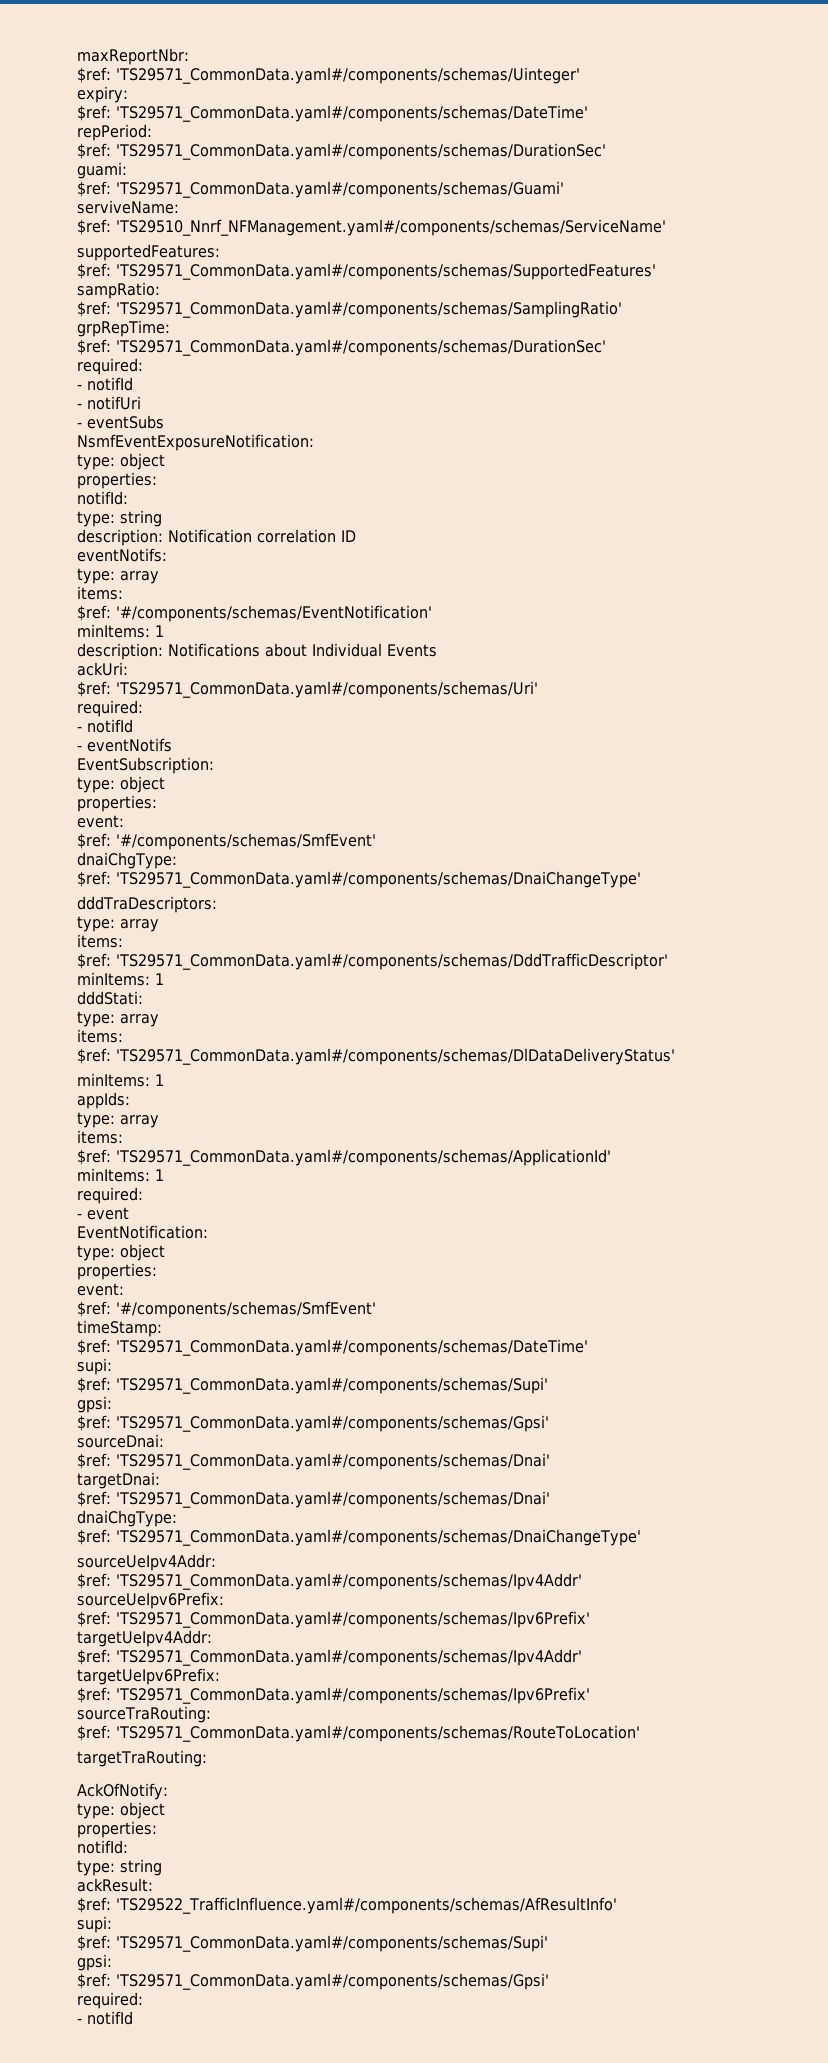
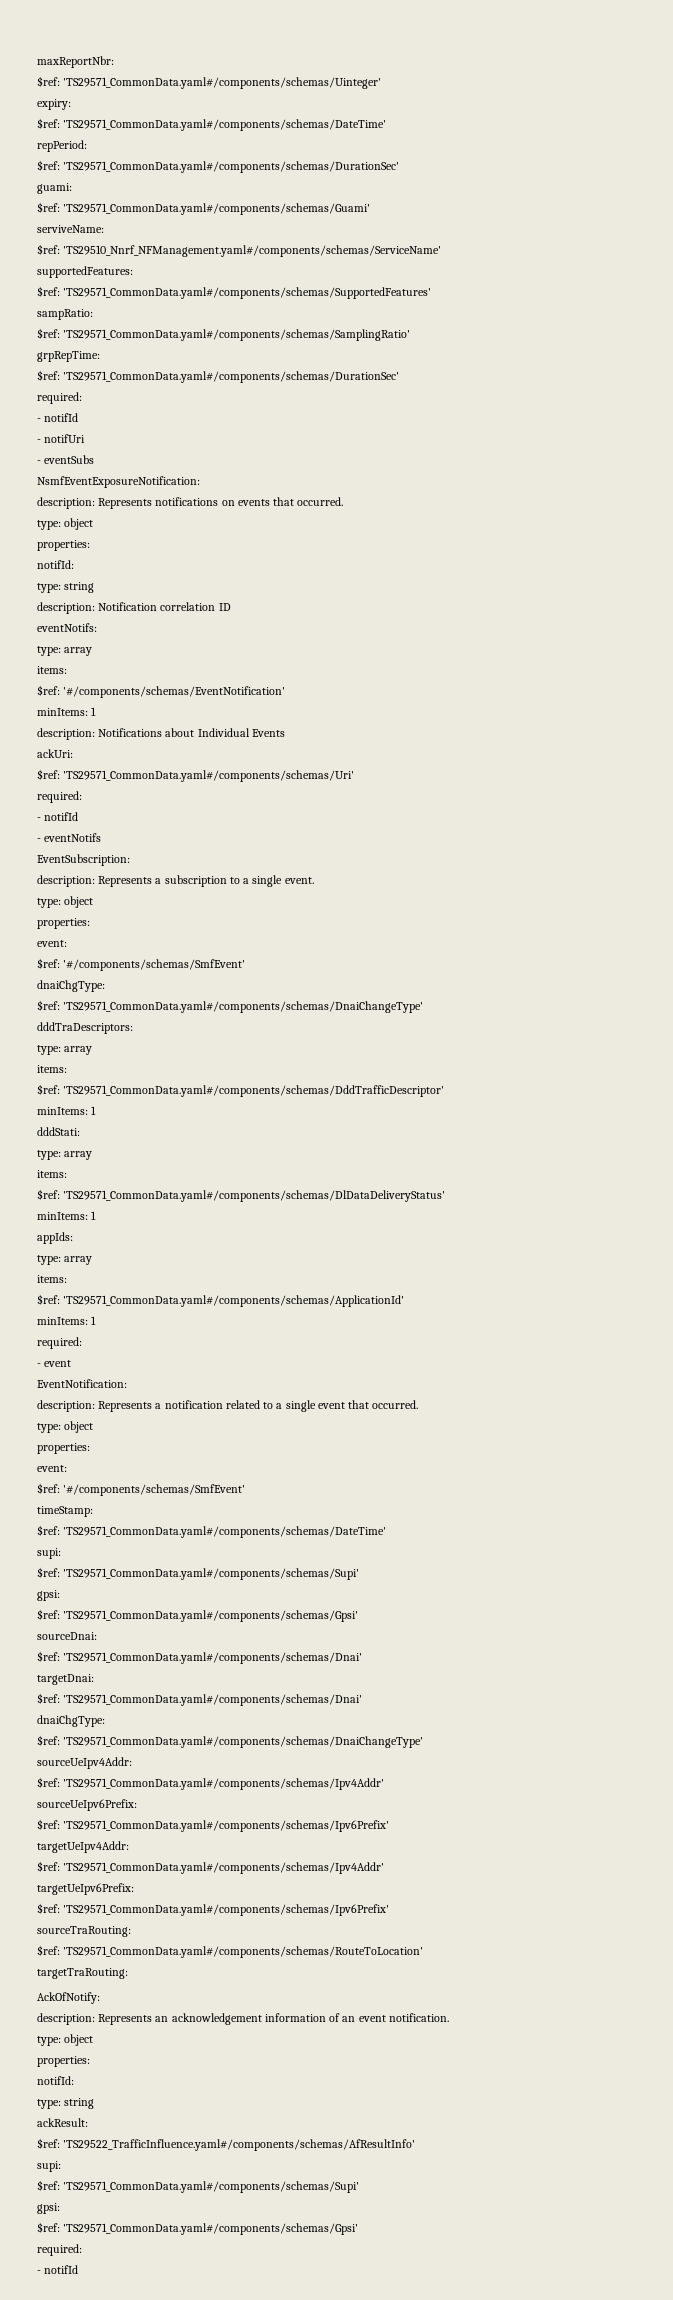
(314, 442) none -> [37,497,344,509] // description: Represents notifications on events that occurred.
(214, 765) none -> [37,875,314,887] // description: Represents a subscription to a single event.
(208, 1232) none -> [37,1400,419,1412] // description: Represents a notification related to a single event that occurred.
(168, 1791) none -> [37,2013,449,2025] // description: Represents an acknowledgement information of an event notification.

